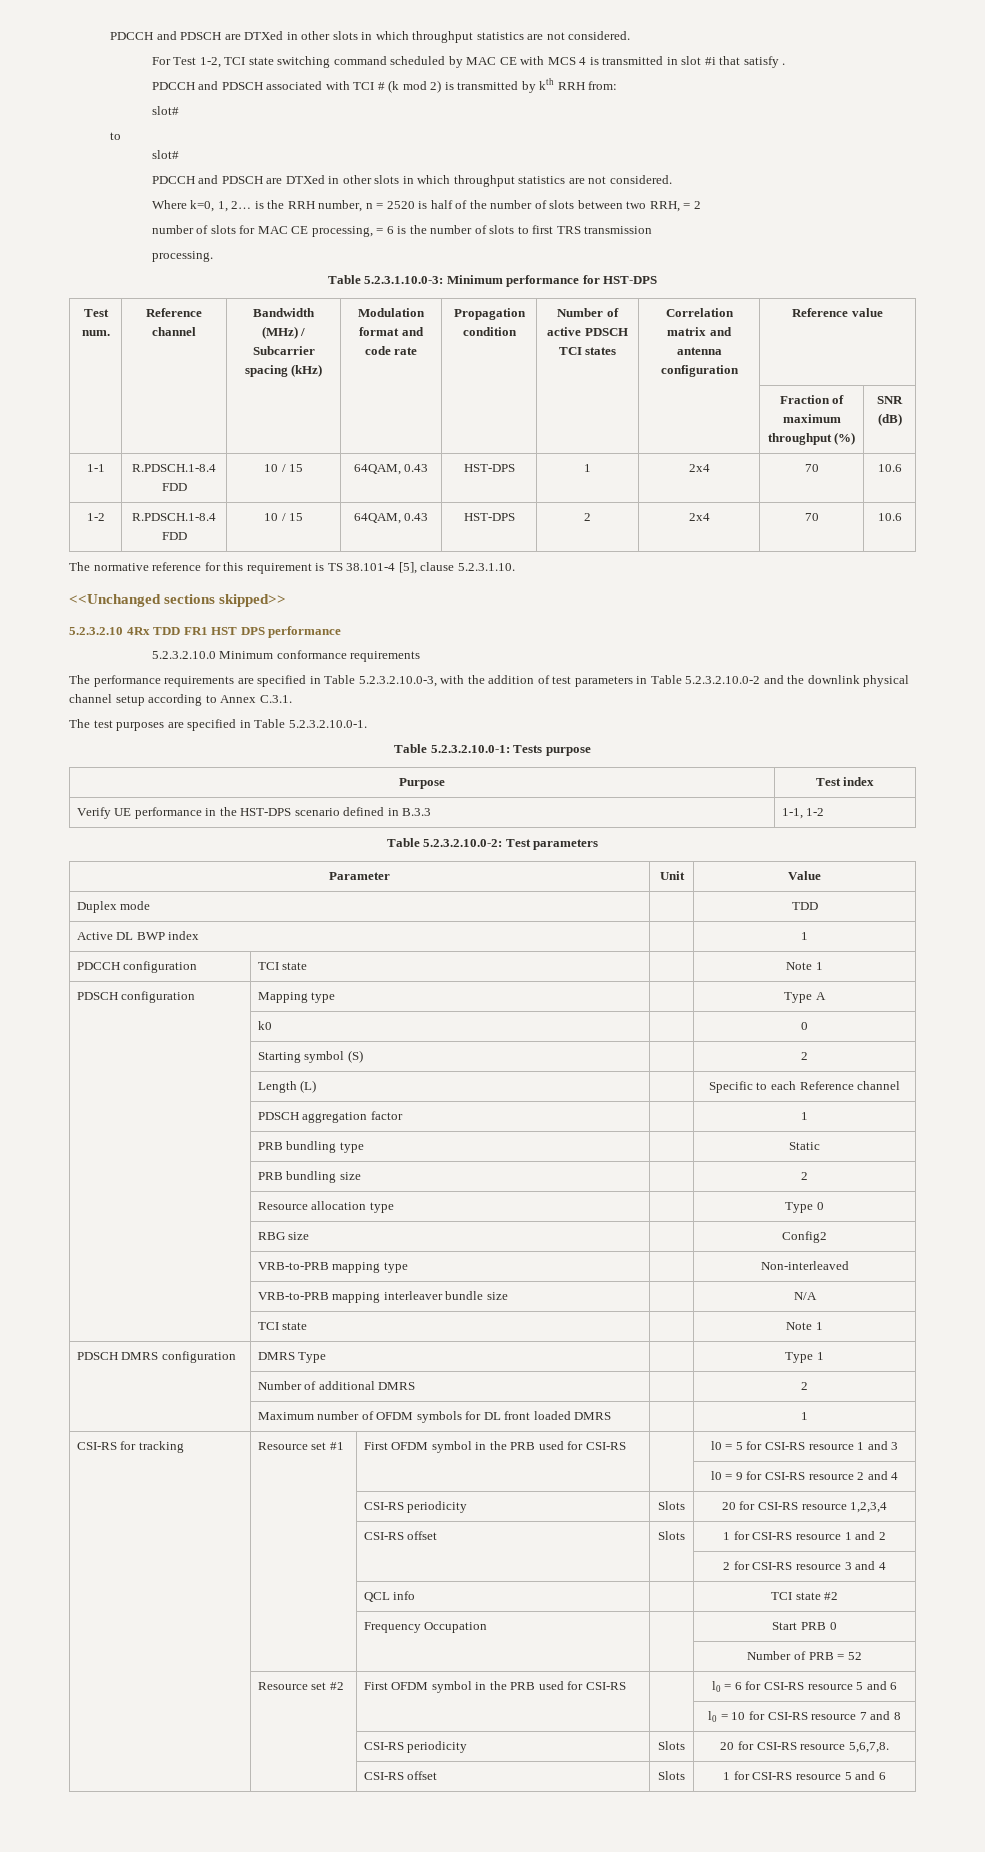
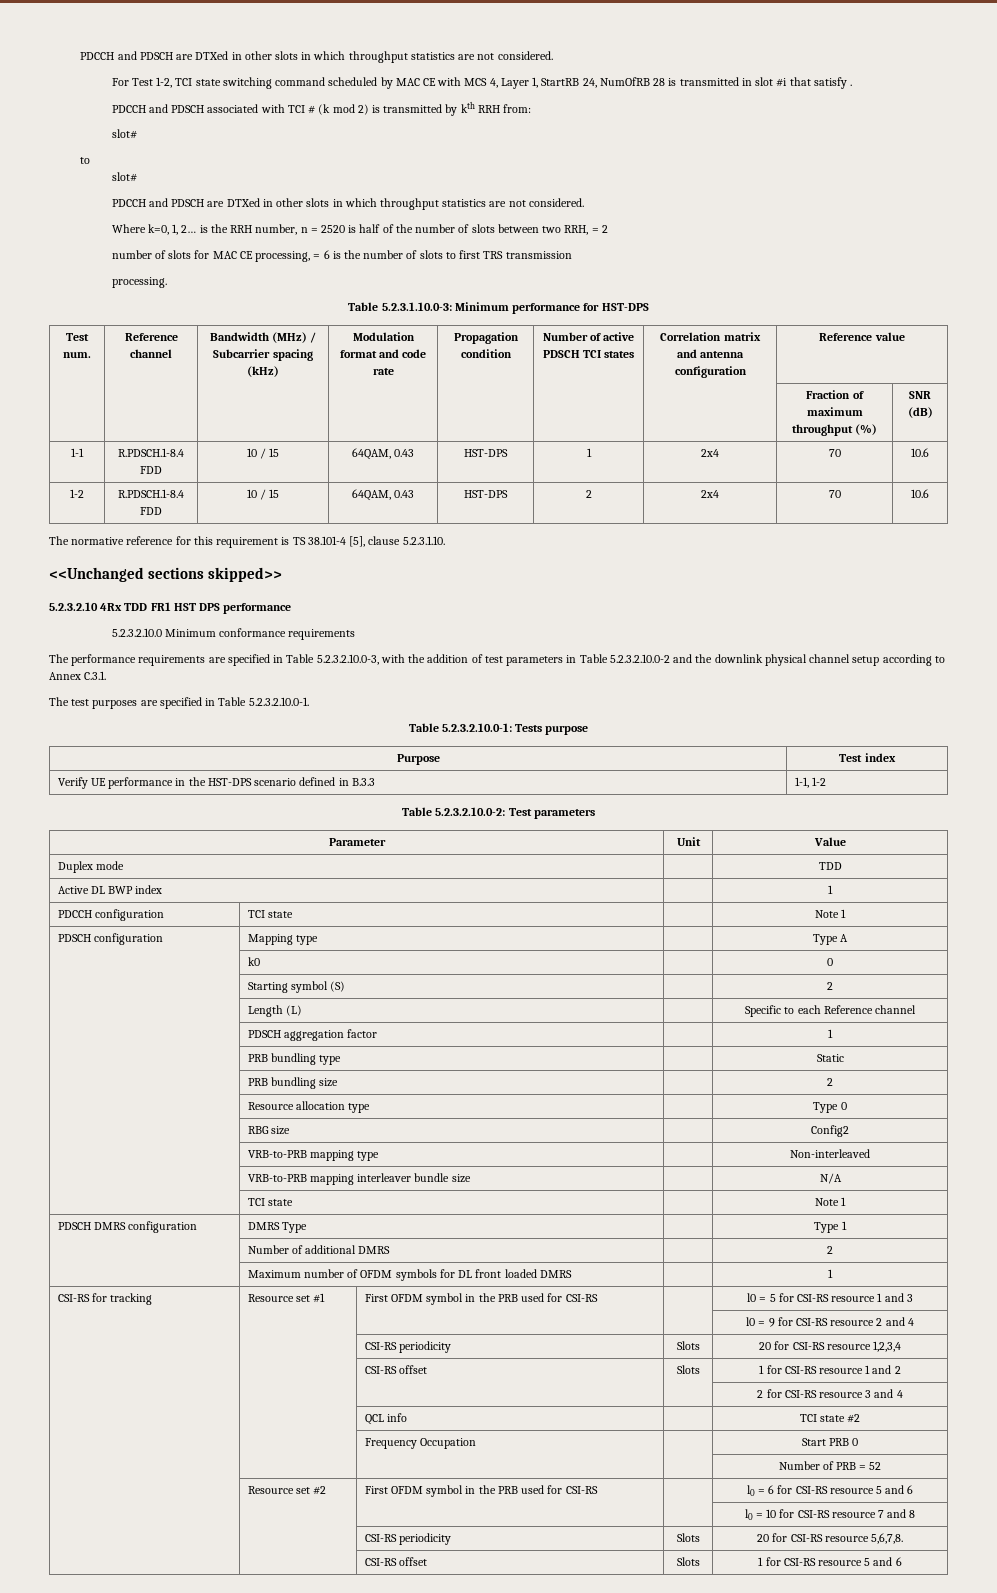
[579,57,587,65] 4 -> [489,77,666,89] 4, Layer 1, StartRB 24, NumOfRB 28

